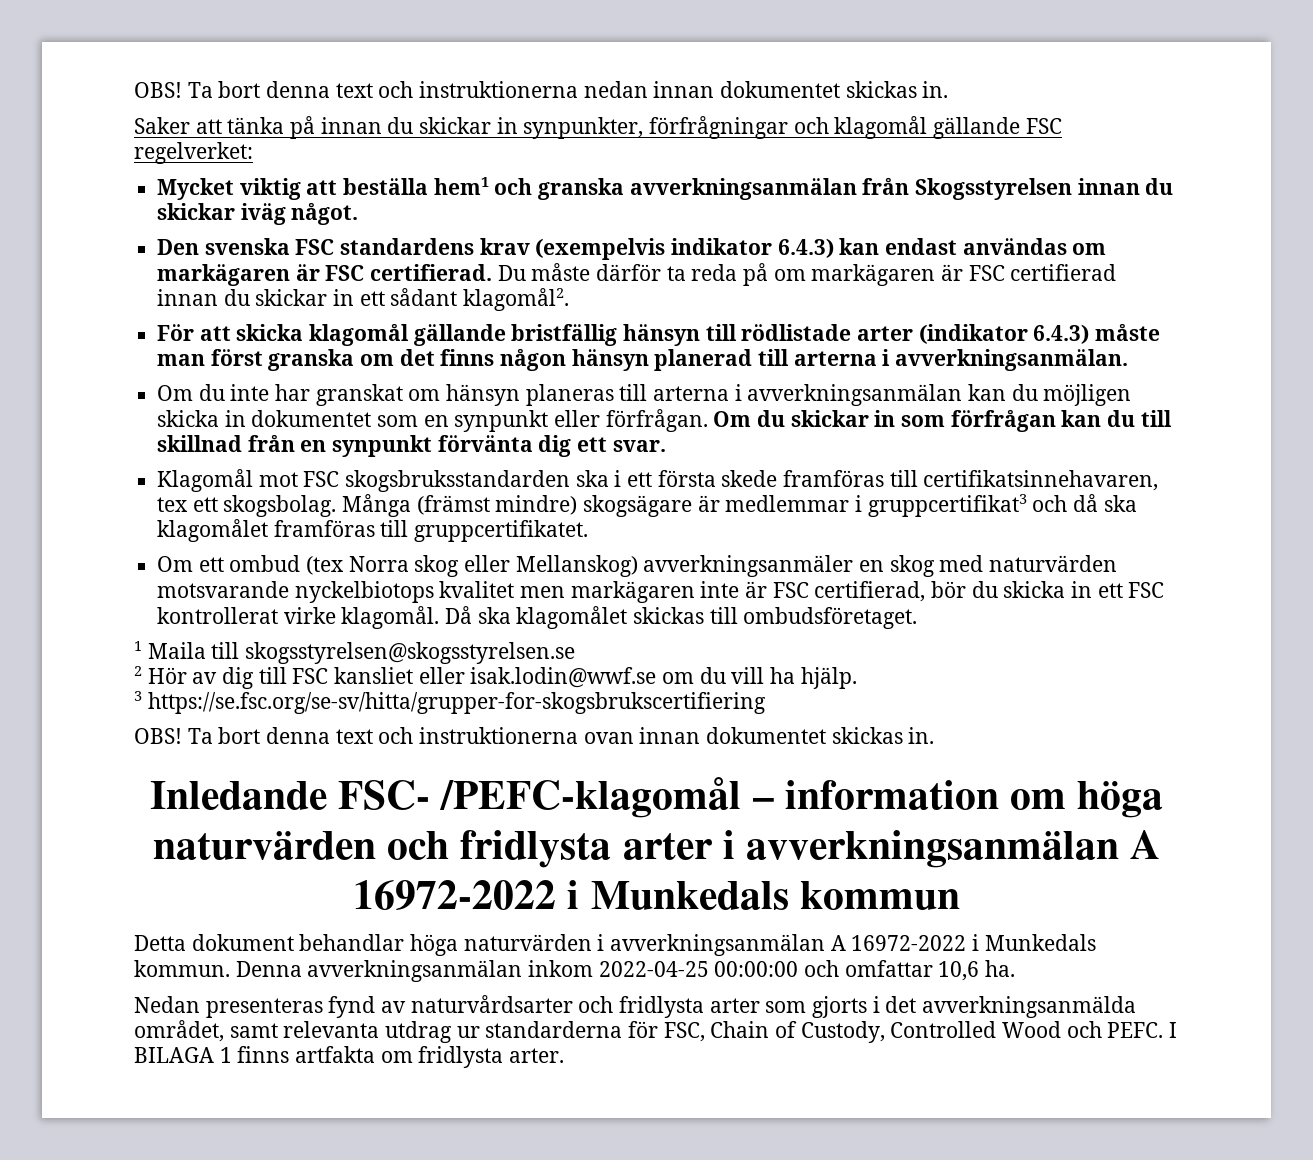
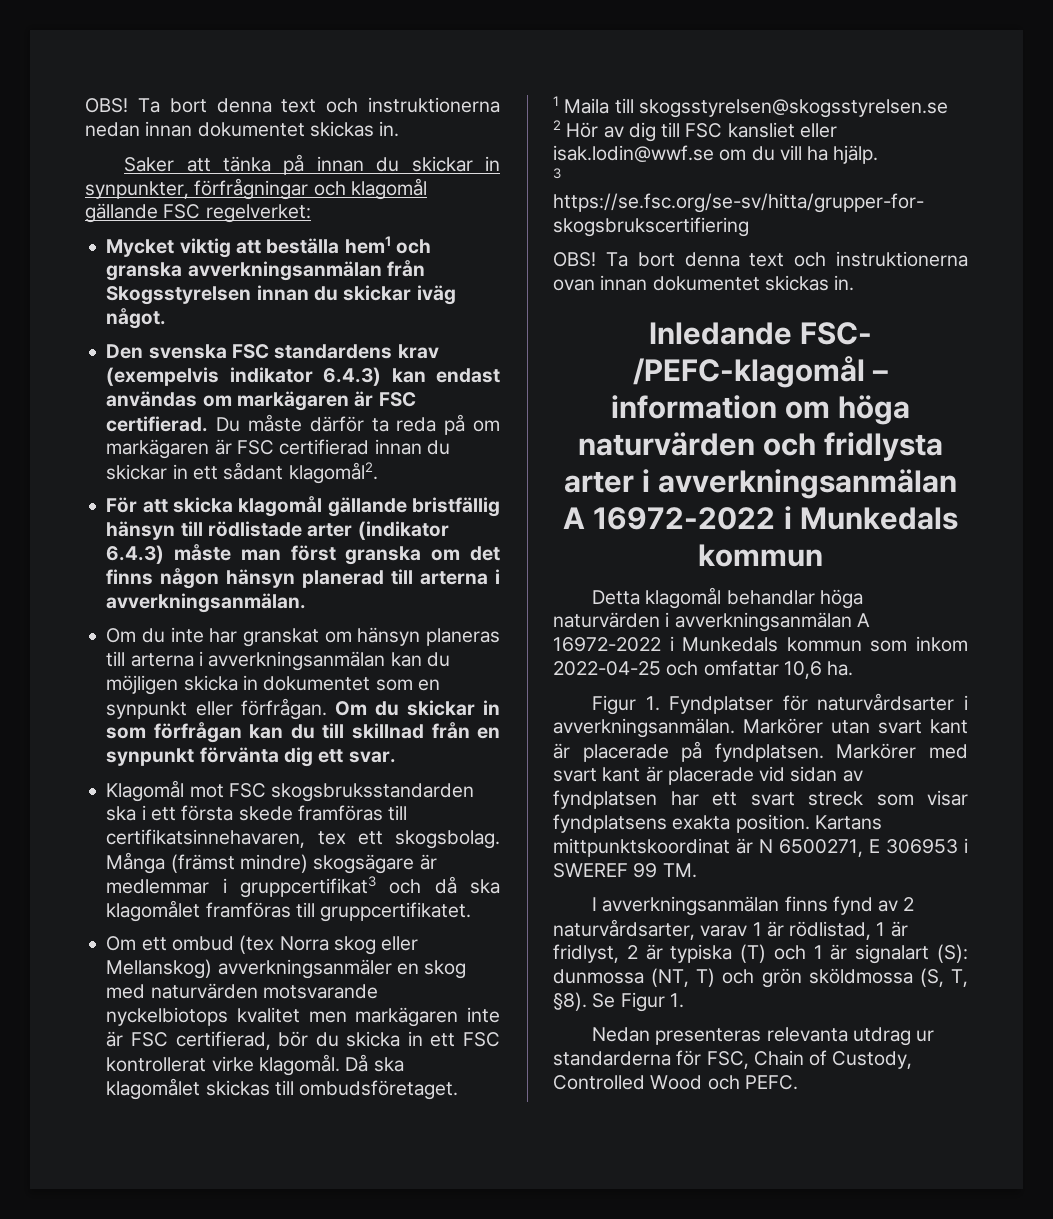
[191,934,294,951] dokument -> [645,587,722,609] klagomål
[134,960,523,982] kommun. Denna avverkningsanmälan -> [786,637,908,652] kommun som
[714,961,799,977] 00:00:00 -> (661, 668) none
[134,995,1137,1018] [134,1020,278,1042] Nedan presenteras fynd av naturvårdsarter och fridlysta arter som gjorts i det avverkningsanmälda området, samt -> [592,693,968,715] [553,718,968,738] [553,741,968,762] [553,766,863,785] [553,790,968,809] [553,814,882,833] [553,838,968,857] [553,863,697,878] [592,896,915,916] [553,919,908,940] [553,944,968,964] [553,968,968,988] [553,992,684,1012] [592,1027,762,1045] Figur 1. Fyndplatser för naturvårdsarter i avverkningsanmälan. Markörer utan svart kant är placerade på fyndplatsen. Markörer med svart kant är placerade vid sidan av fyndplatsen har ett svart streck som visar fyndplatsens exakta position. Kartans mittpunktskoordinat är N 6500271, E 306953 i SWEREF 99 TM. // I avverkningsanmälan finns fynd av 2 naturvårdsarter, varav 1 är rödlistad, 1 är fridlyst, 2 är typiska (T) och 1 är signalart (S): dunmossa (NT, T) och grön sköldmossa (S, T, §8). Se Figur 1. // Nedan presenteras
[1169,1022,1178,1038] [134,1046,565,1068] I BILAGA 1 finns artfakta om fridlysta arter. -> (798, 1082) none

